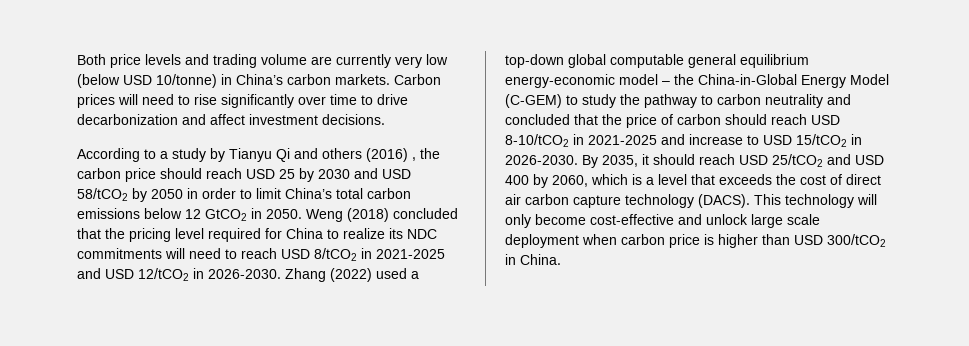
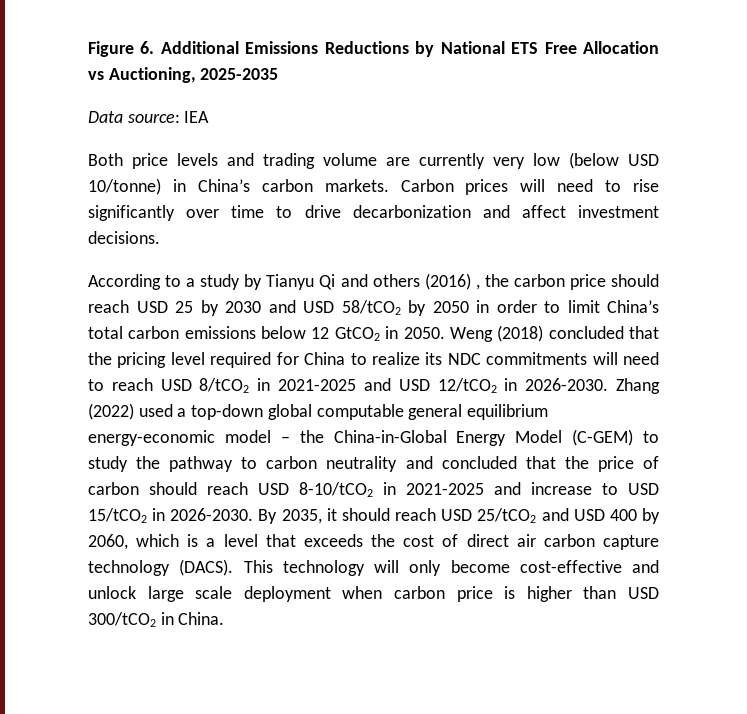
(77, 59) none -> [88,41,660,57] [88,67,279,83] [88,111,210,123] Figure 6. Additional Emissions Reductions by National ETS Free Allocation vs Auctioning, 2025-2035 // Data source: IEA //

